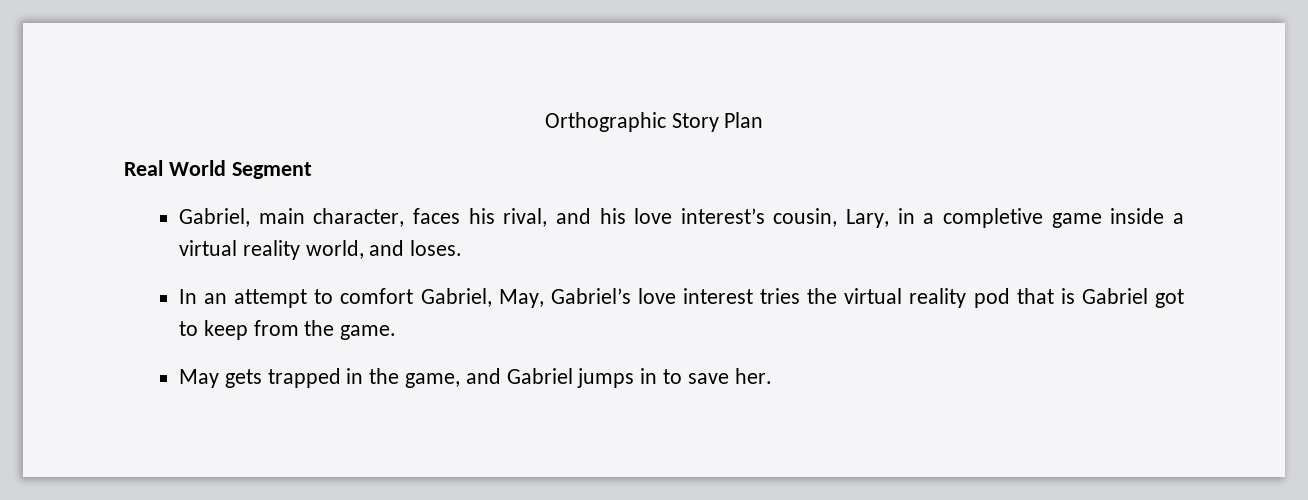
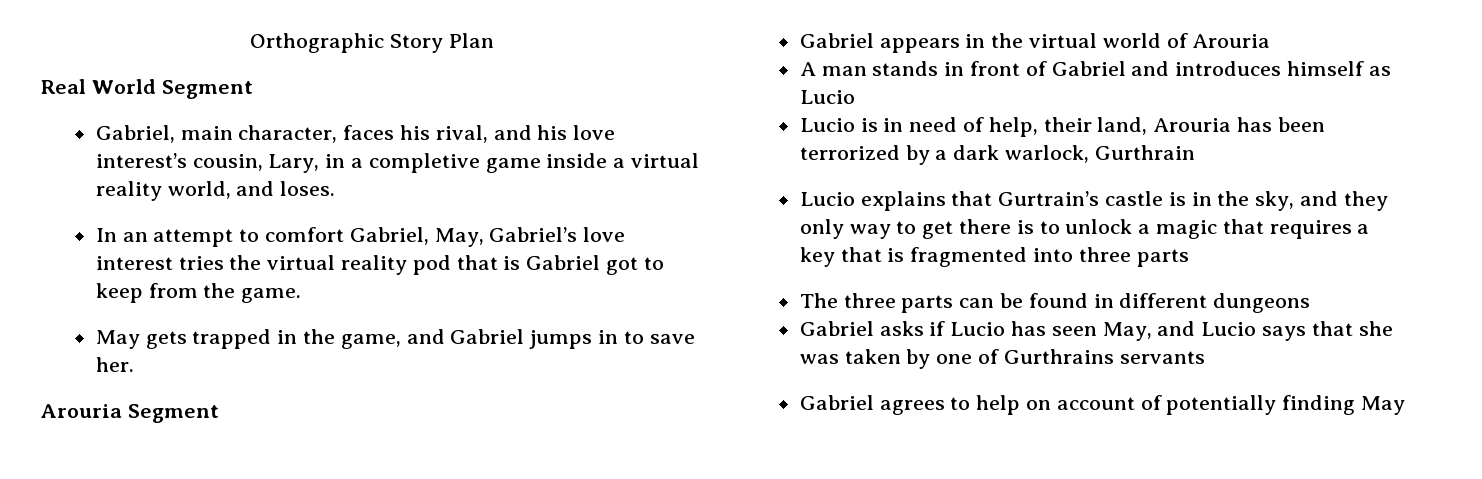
(772, 376) none -> [41,404,219,423] [799,33,1271,53] [799,61,1391,76] [799,90,855,104] [799,117,1325,137] [799,145,1195,165] [799,191,1388,211] [799,219,1370,239] [799,247,1189,267] [799,293,1311,313] [799,321,1393,341] [799,349,1205,369] [799,395,1406,415] // Arouria Segment // Gabriel appears in the virtual world of Arouria // A man stands in front of Gabriel and introduces himself as Lucio // Lucio is in need of help, their land, Arouria has been terrorized by a dark warlock, Gurthrain // Lucio explains that Gurtrain’s castle is in the sky, and they only way to get there is to unlock a magic that requires a key that is fragmented into three parts // The three parts can be found in different dungeons // Gabriel asks if Lucio has seen May, and Lucio says that she was taken by one of Gurthrains servants // Gabriel agrees to help on account of potentially finding May

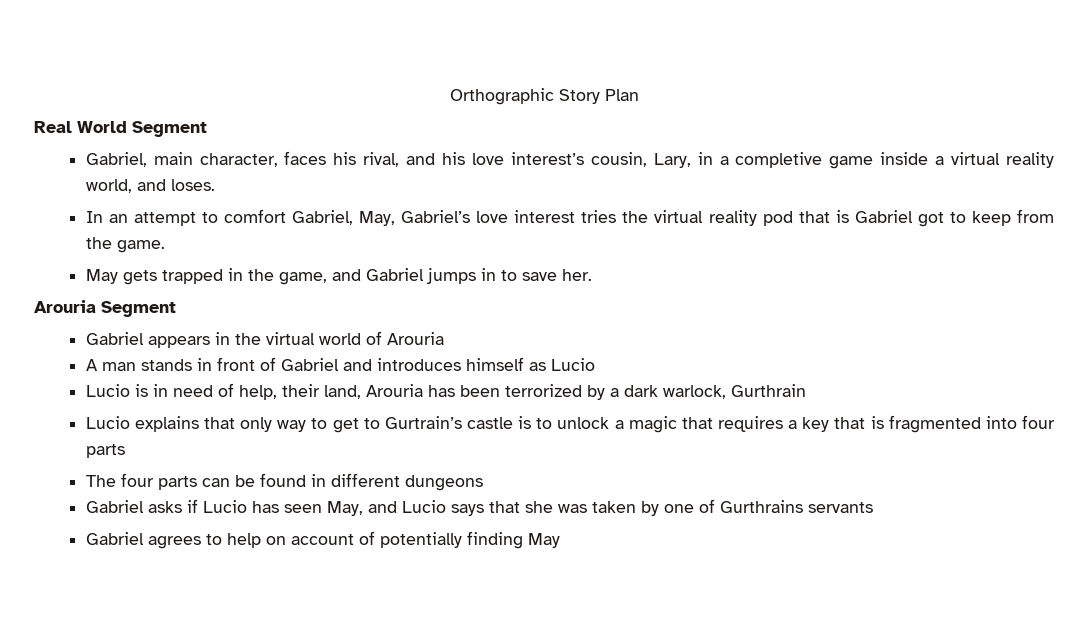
[998,191,1388,211] Gurtrain’s castle is in the sky, and they -> (235, 423) none
[959,219,1012,234] there -> [363,416,513,429] to Gurtrain’s castle
[1078,247,1131,262] three -> [1021,415,1055,429] four
[843,293,896,308] three -> [120,473,154,487] four

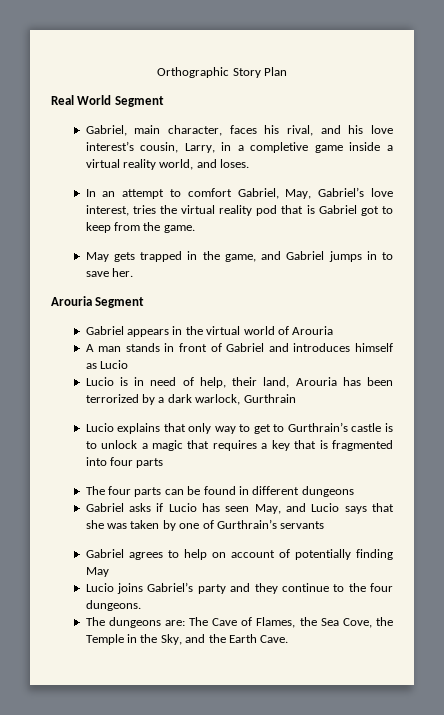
[653,153,691,168] Lary, -> [184,143,215,153] Larry,
[514,210,576,223] interest -> [85,205,129,216] interest,
[384,416,462,429] Gurtrain’s -> [287,422,348,432] Gurthrain’s
[719,500,803,513] Gurthrains -> [216,519,277,529] Gurthrain’s
(560, 540) none -> [85,582,393,594] [85,600,141,611] [85,617,393,628] [85,634,289,645] // Lucio joins Gabriel’s party and they continue to the four dungeons. // The dungeons are: The Cave of Flames, the Sea Cove, the Temple in the Sky, and the Earth Cave.

